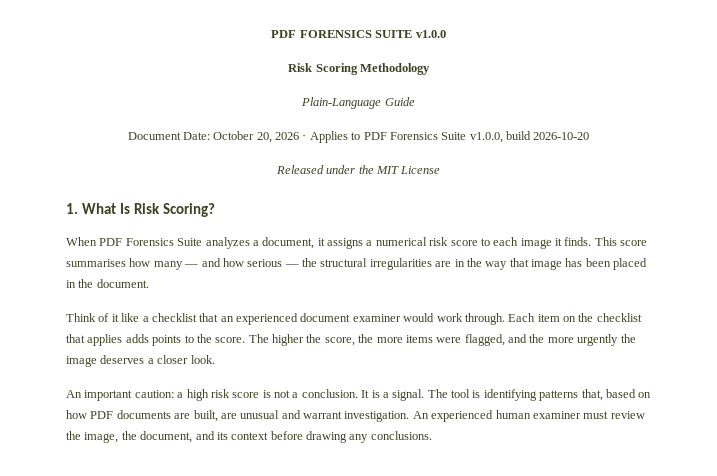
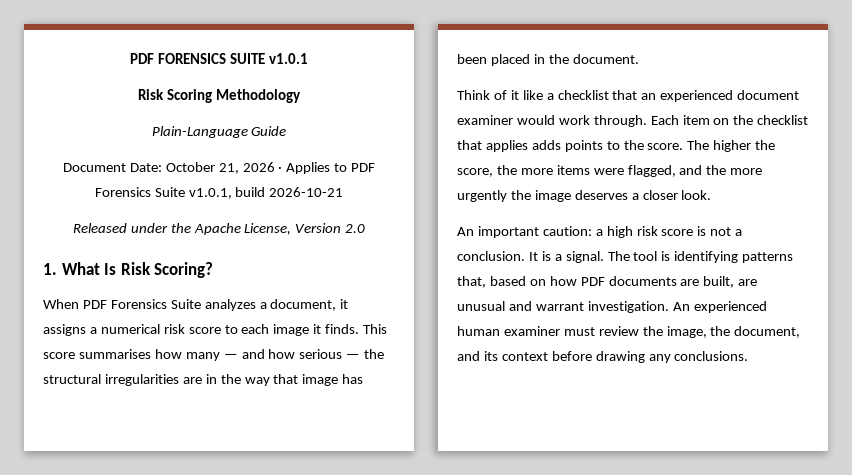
[415,30,446,38] v1.0.0 -> [268,53,308,64] v1.0.1
[256,132,272,143] 20, -> [218,163,239,174] 21,
[469,131,590,143] v1.0.0, build 2026-10-20 -> [188,187,344,199] v1.0.1, build 2026-10-21
[375,166,441,174] MIT License -> [193,223,366,235] Apache License, Version 2.0

